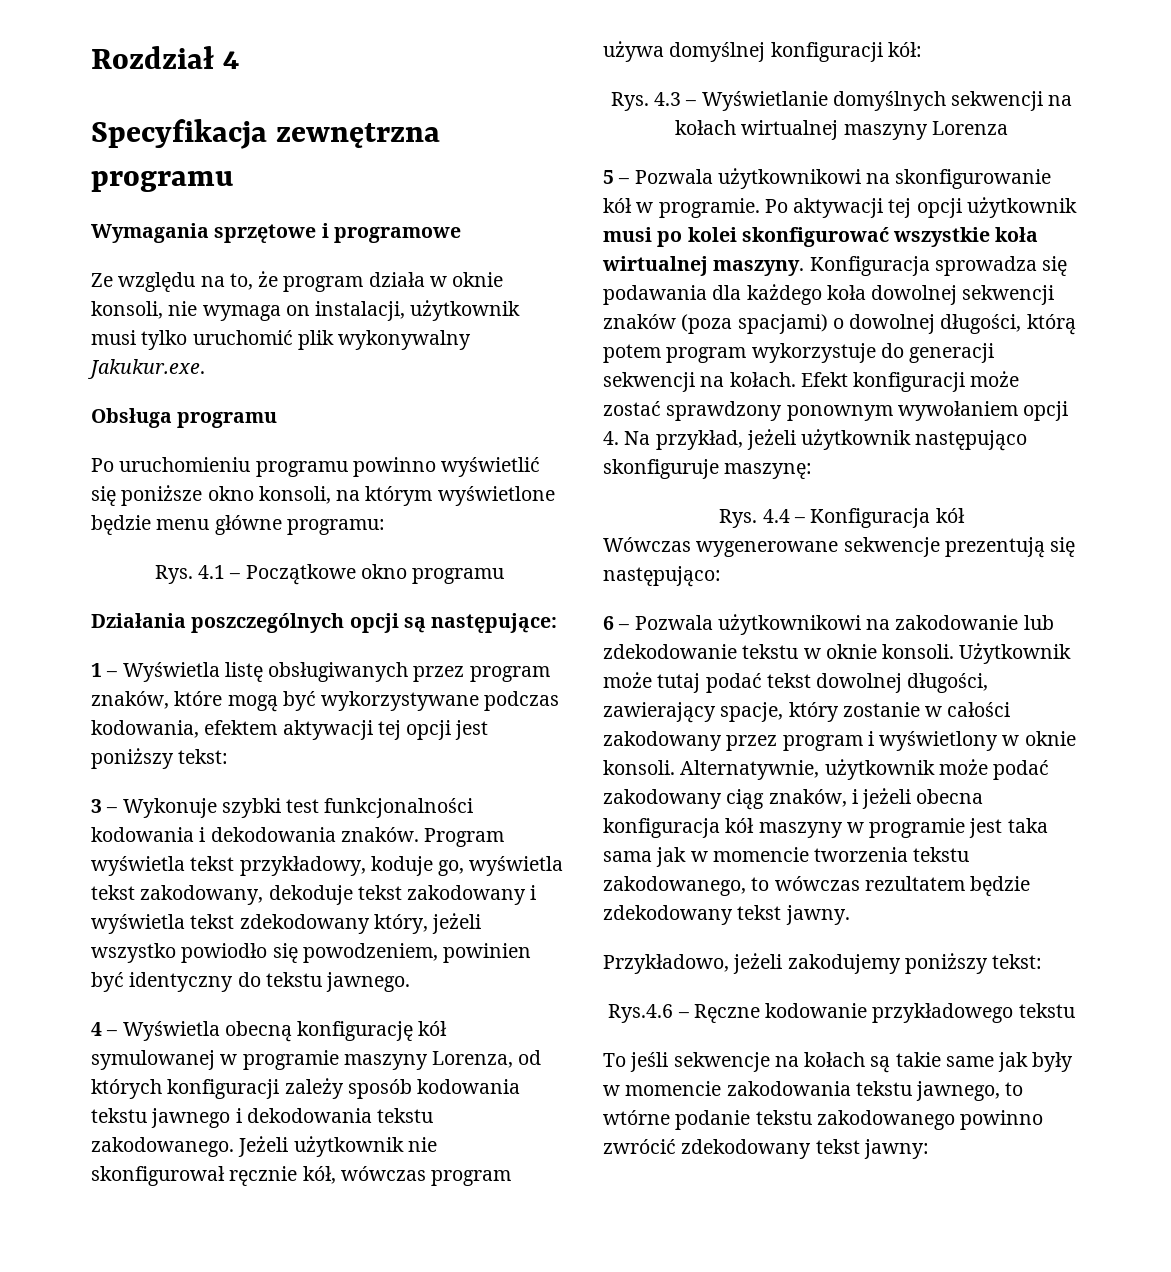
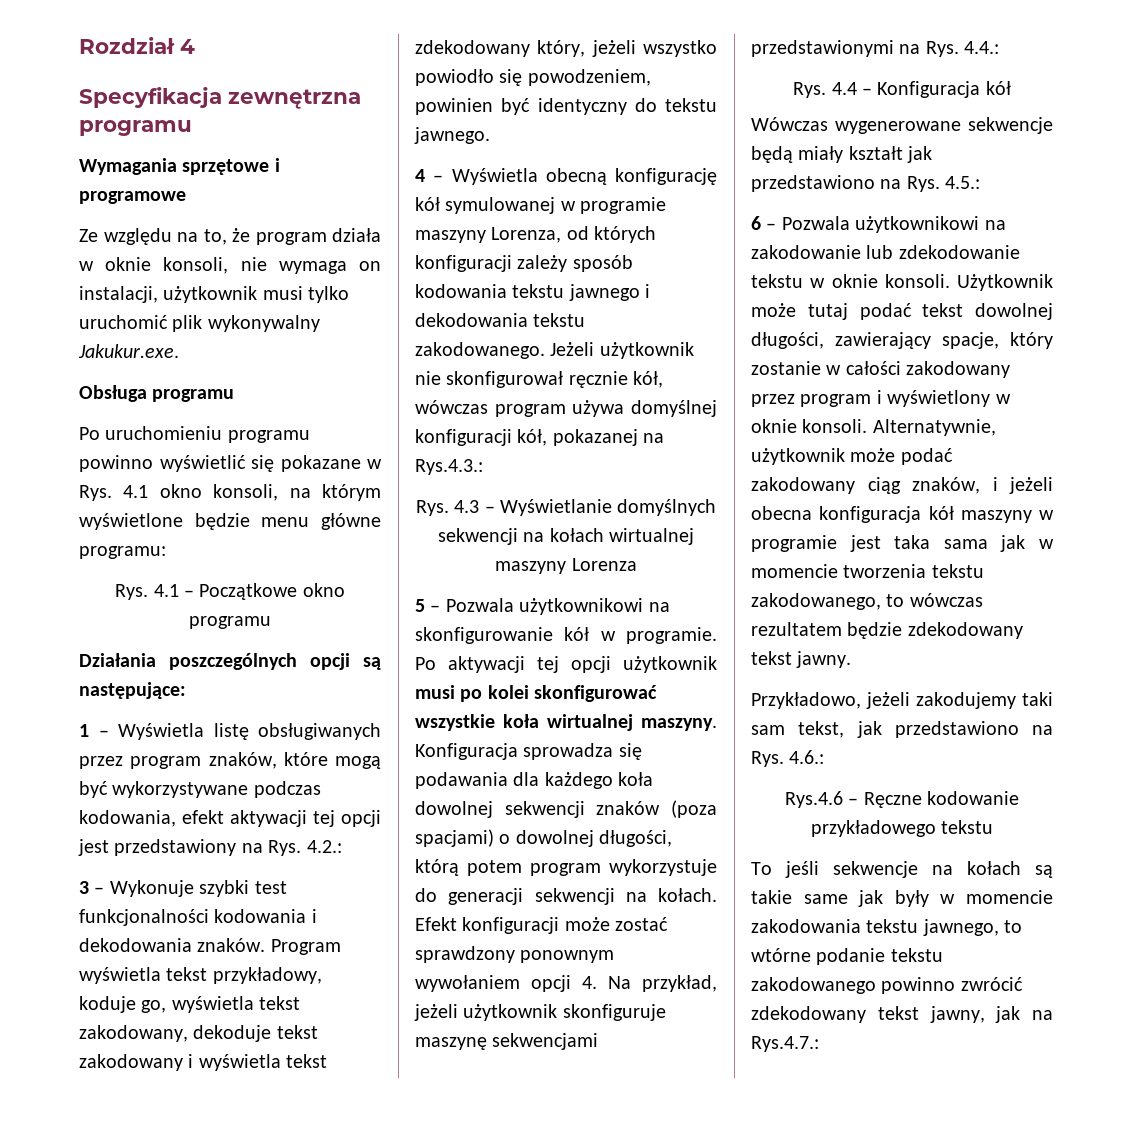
[121,485,203,506] poniższe -> [280,455,382,472] [79,485,149,501] pokazane w Rys. 4.1
[204,720,278,735] efektem -> [182,810,224,824] efekt
[91,748,229,769] poniższy tekst: -> [114,839,342,856] przedstawiony na Rys. 4.2.:
[887,42,922,57] kół: -> [517,429,665,446] [415,459,483,475] kół, pokazanej na Rys.4.3.:
[915,430,1028,451] [603,459,813,479] następująco skonfiguruje maszynę: -> [562,1004,666,1021] [415,1033,599,1050] [751,40,1000,57] skonfiguruje maszynę sekwencjami przedstawionymi na Rys. 4.4.:
[944,537,1076,558] [603,566,721,587] prezentują się następująco: -> [751,146,933,163] [751,175,981,192] będą miały kształt jak przedstawiono na Rys. 4.5.:
[904,953,1043,974] poniższy tekst: -> [1022,692,1053,706] [751,721,1053,738] [751,750,825,767] taki sam tekst, jak przedstawiono na Rys. 4.6.:
[863,1139,929,1159] jawny: -> [929,1006,1053,1023] [751,1036,819,1052] jawny, jak na Rys.4.7.:

